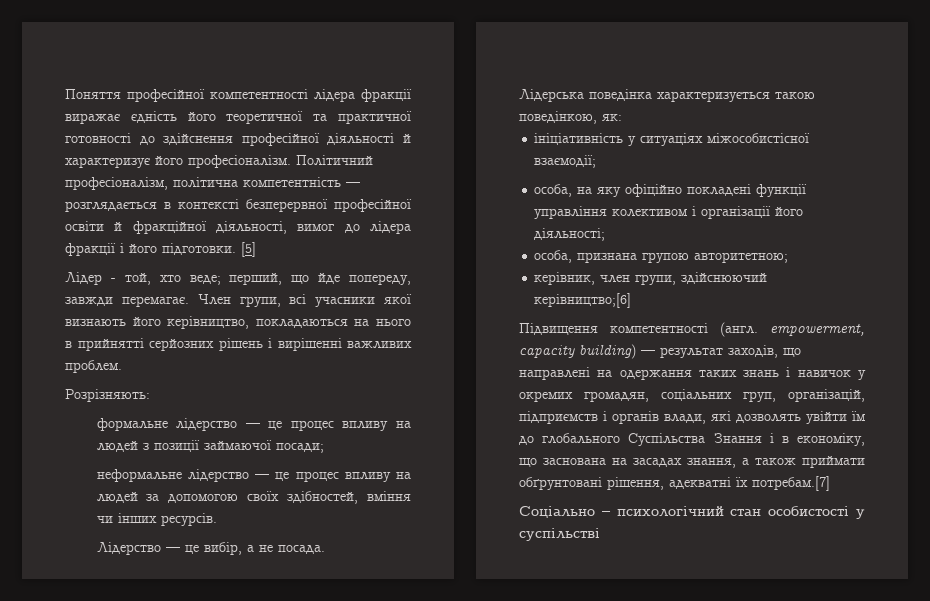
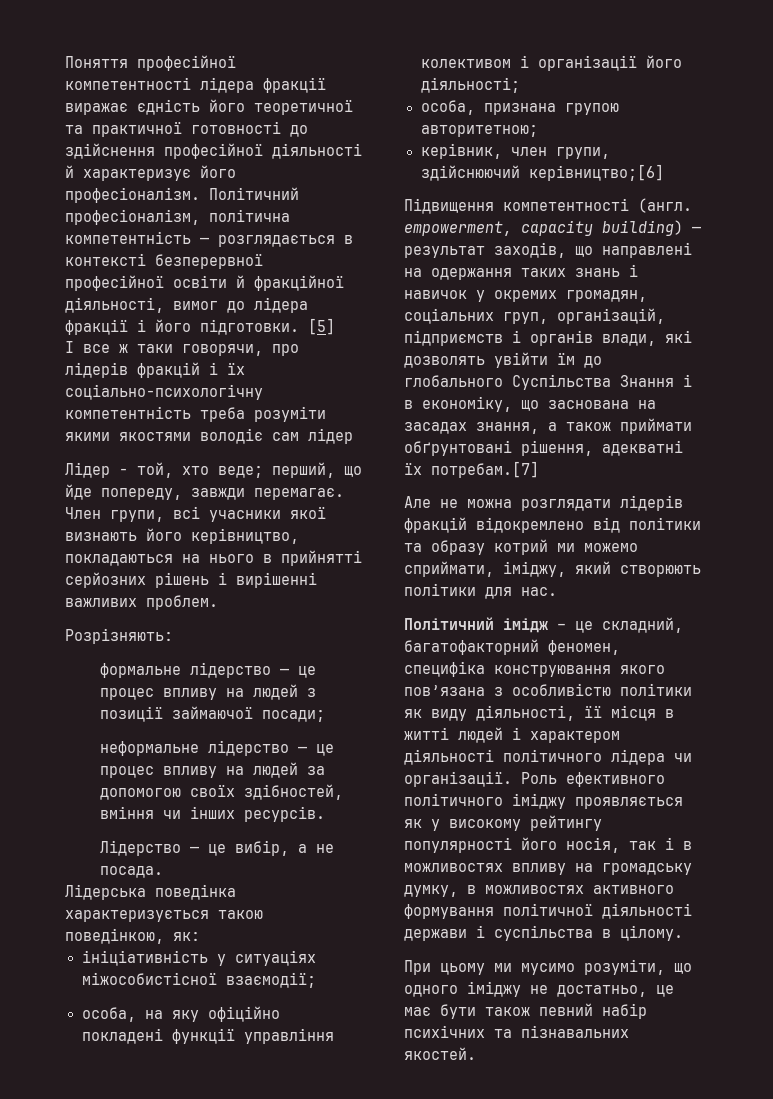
(256, 249) none -> [65,341,299,356] [65,362,245,378] [65,384,263,400] [65,406,326,422] [65,428,353,444] // І все ж таки говорячи, про лідерів фракцій і їх соціально-психологічну компетентність треба розуміти якими якостями володіє сам лідер
[519,506,865,519] [519,528,600,541] Соціально – психологічний стан особистості у суспільстві -> [404,495,683,511] [404,517,701,533] [404,539,638,555] [404,561,701,577] [404,583,557,599] [404,617,683,633] [404,639,620,655] [404,661,665,677] [404,683,692,696] [404,705,674,721] [404,727,620,743] [404,749,692,765] [404,771,665,787] [404,793,683,809] [404,815,602,831] [404,837,692,853] [404,863,692,875] [404,885,674,897] [404,903,692,919] [404,925,683,941] [404,959,692,975] [404,981,674,997] [404,1003,647,1019] [404,1025,629,1038] [404,1047,476,1060] Але не можна розглядати лідерів фракцій відокремлено від політики та образу котрий ми можемо сприймати, іміджу, який створюють політики для нас. // Політичний імідж – це складний, багатофакторний феномен, специфіка конструювання якого пов’язана з особливістю політики як виду діяльності, її місця в житті людей і характером діяльності політичного лідера чи організації. Роль ефективного політичного іміджу проявляється як у високому рейтингу популярності його носія, так і в можливостях впливу на громадську думку, в можливостях активного формування політичної діяльності держави і суспільства в цілому. // При цьому ми мусимо розуміти, що одного іміджу не достатньо, це має бути також певний набір психічних та пізнавальних якостей.

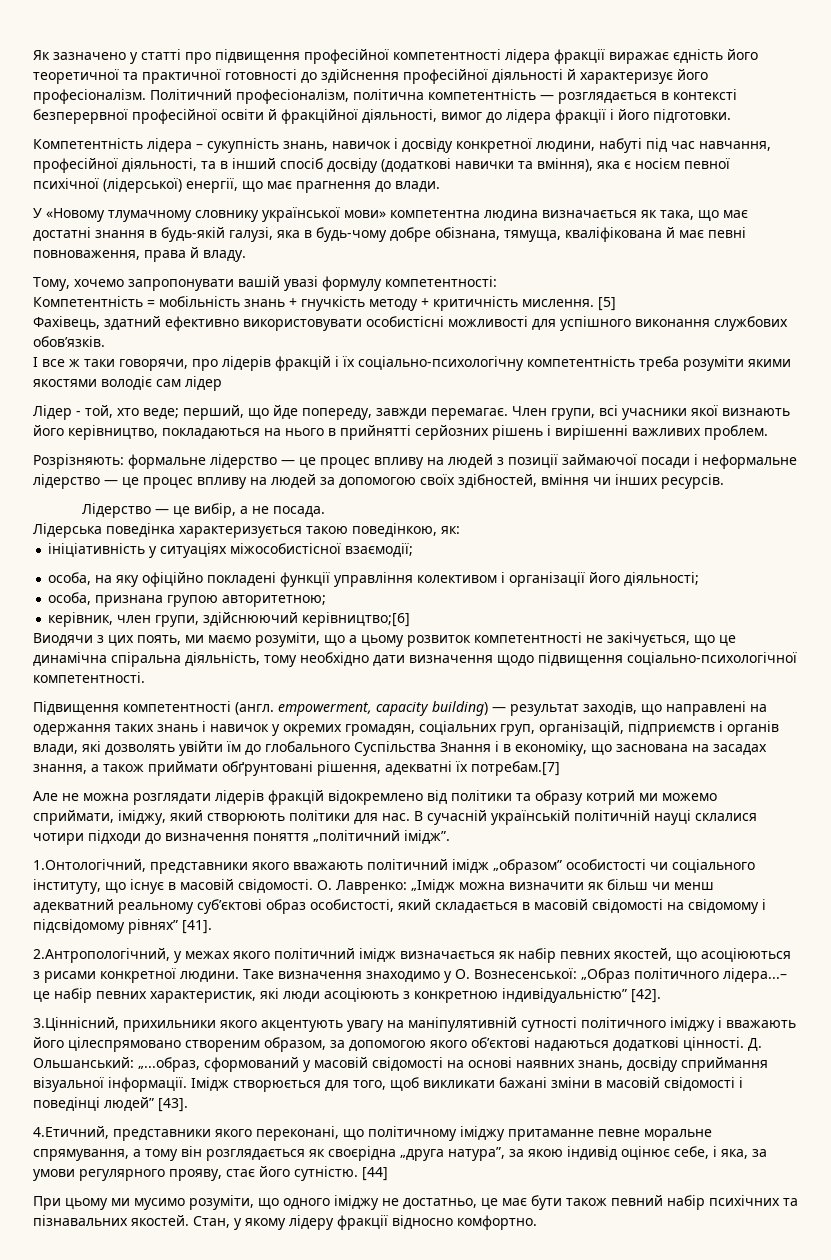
[65,56,128,68] Поняття -> [33,49,300,64] Як зазначено у статті про підвищення
[308,318,335,335] [5] -> [33,138,771,153] [33,158,730,173] [33,178,440,193] [33,207,748,222] [33,227,746,242] [33,247,246,262] [33,276,497,291] [33,296,616,311] [33,316,788,331] [33,336,105,347] // Компетентність лідера – сукупність знань, навичок і досвіду конкретної людини, набуті під час навчання, професійної діяльності, та в інший спосіб досвіду (додаткові навички та вміння), яка є носієм певної психічної (лідерської) енергії, що має прагнення до влади. // У «Новому тлумачному словнику української мови» компетентна людина визначається як така, що має достатні знання в будь-якій галузі, яка в будь-чому добре обізнана, тямуща, кваліфікована й має певні повноваження, права й владу. // Тому, хочемо запропонувати вашій увазі формулу компетентності: // Компетентність = мобільність знань + гнучкість методу + критичність мислення. [5] // Фахівець, здатний ефективно використовувати особистісні можливості для успішного виконання службових обов’язків.
(173, 636) // -> (124, 461) none
[262,710,326,722] посади; // -> [641,454,698,468] посади і
(664, 172) none -> [33,632,736,647] [33,652,797,667] [33,672,145,683] // Виодячи з цих поять, ми маємо розуміти, що а цьому розвиток компетентності не закічується, що це динамічна спіральна діяльність, тому необхідно дати визначення щодо підвищення соціально-психологічної компетентності.
[404,617,683,633] [404,639,620,655] [404,661,665,677] [404,683,692,696] [404,705,674,721] [404,727,620,743] [404,749,692,765] [404,771,665,787] [404,793,683,809] [404,815,602,831] [404,837,692,853] [404,863,692,875] [404,885,674,897] [404,903,692,919] [404,925,683,941] // Політичний імідж – це складний, багатофакторний феномен, специфіка конструювання якого пов’язана з особливістю політики як виду діяльності, її місця в житті людей і характером діяльності політичного лідера чи організації. Роль ефективного політичного іміджу проявляється як у високому рейтингу популярності його носія, так і в можливостях впливу на громадську думку, в можливостях активного формування політичної діяльності держави і суспільства в цілому. -> [414,810,757,825] [33,830,450,845] [33,859,755,874] [33,879,714,894] [33,899,766,914] [33,919,212,934] [33,948,791,963] [33,968,787,983] [33,988,661,1003] [33,1017,796,1032] [33,1037,762,1052] [33,1057,768,1072] [33,1077,743,1092] [33,1097,188,1112] [33,1126,712,1141] [33,1146,767,1161] [33,1166,388,1181] В сучасній українській політичній науці склалися чотири підходи до визначення поняття „політичний імідж”. // 1.Онтологічний, представники якого вважають політичний імідж „образом” особистості чи соціального інституту, що існує в масовій свідомості. О. Лавренко: „Імідж можна визначити як більш чи менш адекватний реальному суб’єктові образ особистості, який складається в масовій свідомості на свідомому і підсвідомому рівнях” [41]. // 2.Антропологічний, у межах якого політичний імідж визначається як набір певних якостей, що асоціюються з рисами конкретної людини. Таке визначення знаходимо у О. Вознесенської: „Образ політичного лідера...– це набір певних характеристик, які люди асоціюють з конкретною індивідуальністю” [42]. // 3.Ціннісний, прихильники якого акцентують увагу на маніпулятивній сутності політичного іміджу і вважають його цілеспрямовано створеним образом, за допомогою якого об’єктові надаються додаткові цінності. Д. Ольшанський: „...образ, сформований у масовій свідомості на основі наявних знань, досвіду сприймання візуальної інформації. Імідж створюється для того, щоб викликати бажані зміни в масовій свідомості і поведінці людей” [43]. // 4.Етичний, представники якого переконані, що політичному іміджу притаманне певне моральне спрямування, а тому він розглядається як своєрідна „друга натура”, за якою індивід оцінює себе, і яка, за умови регулярного прояву, стає його сутністю. [44]
(476, 1053) none -> [193,1215,537,1230] Стан, у якому лідеру фракції відносно комфортно.

